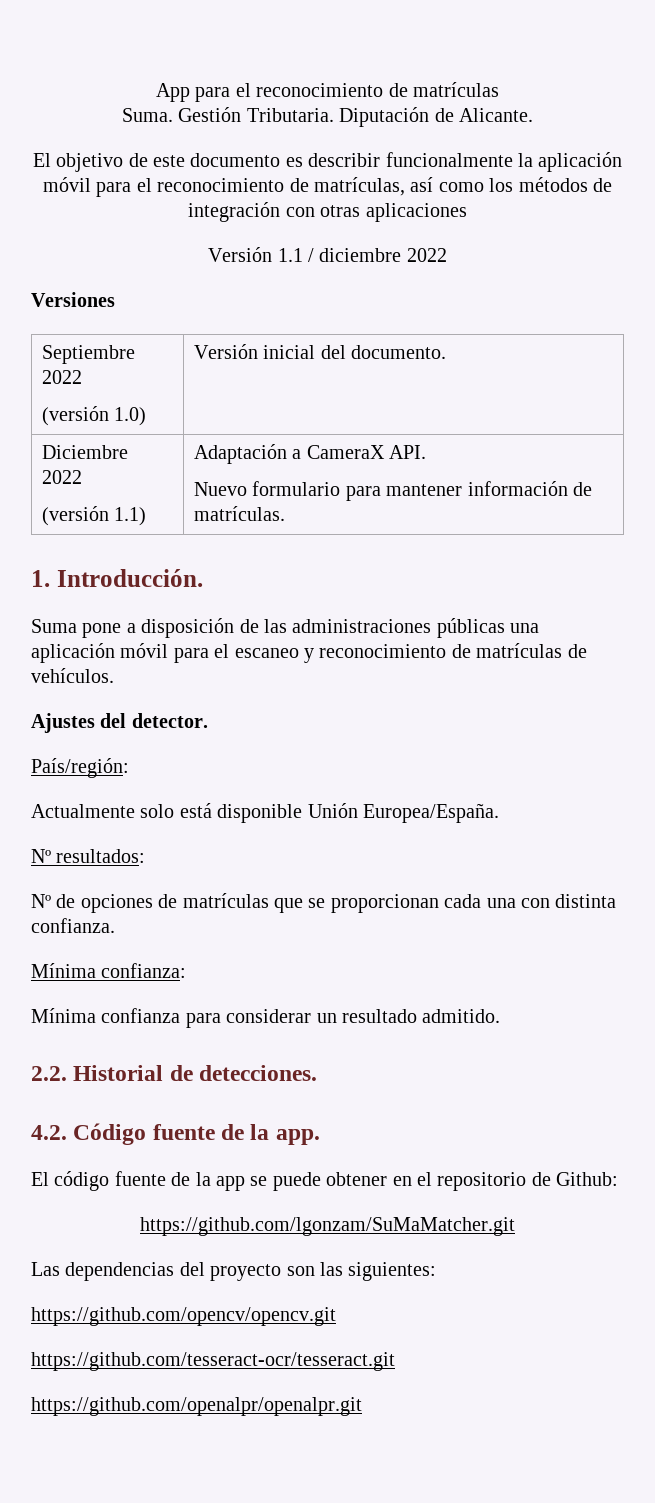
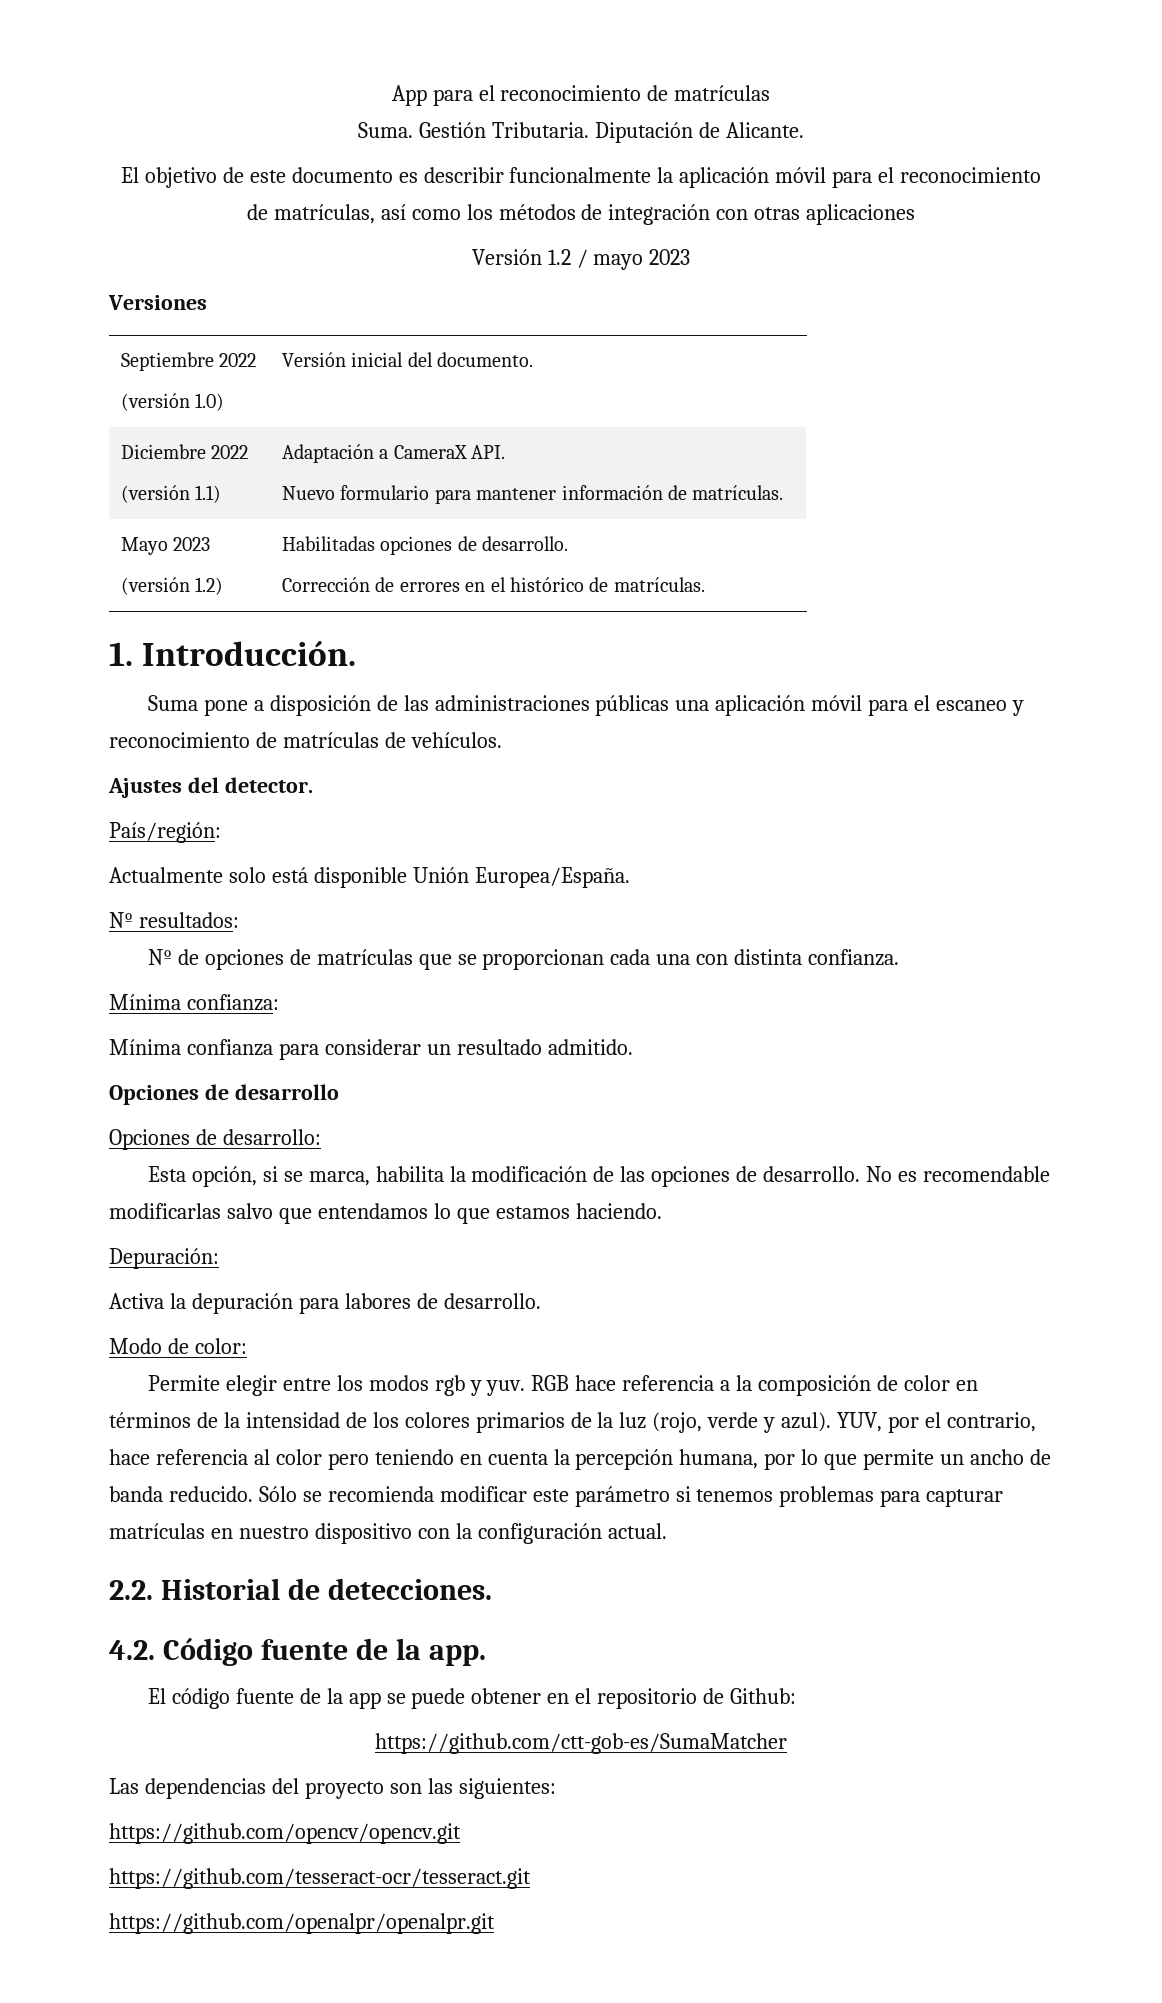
[277,248,447,262] 1.1 / diciembre 2022 -> [547,249,691,270] 1.2 / mayo 2023
(285, 513) none -> [120,537,211,555] [120,577,224,595] [281,536,569,555] [281,577,705,592] // Mayo 2023 // (versión 1.2) | Habilitadas opciones de desarrollo. // Corrección de errores en el histórico de matrículas.
(501, 1016) none -> [109,1084,339,1105] [109,1129,321,1150] [147,1166,1050,1187] [109,1203,662,1224] [109,1248,219,1269] [109,1293,541,1314] [109,1338,247,1354] [147,1375,978,1396] [109,1412,1036,1433] [109,1449,1051,1470] [109,1486,1004,1507] [109,1523,667,1544] // Opciones de desarrollo // Opciones de desarrollo: // Esta opción, si se marca, habilita la modificación de las opciones de desarrollo. No es recomendable modificarlas salvo que entendamos lo que estamos haciendo. // Depuración: // Activa la depuración para labores de desarrollo. // Modo de color: // Permite elegir entre los modos rgb y yuv. RGB hace referencia a la composición de color en términos de la intensidad de los colores primarios de la luz (rojo, verde y azul). YUV, por el contrario, hace referencia al color pero teniendo en cuenta la percepción humana, por lo que permite un ancho de banda reducido. Sólo se recomienda modificar este parámetro si tenemos problemas para capturar matrículas en nuestro dispositivo con la configuración actual.
[140,1217,515,1236] https://github.com/lgonzam/SuMaMatcher.git -> [375,1733,787,1754] https://github.com/ctt-gob-es/SumaMatcher

